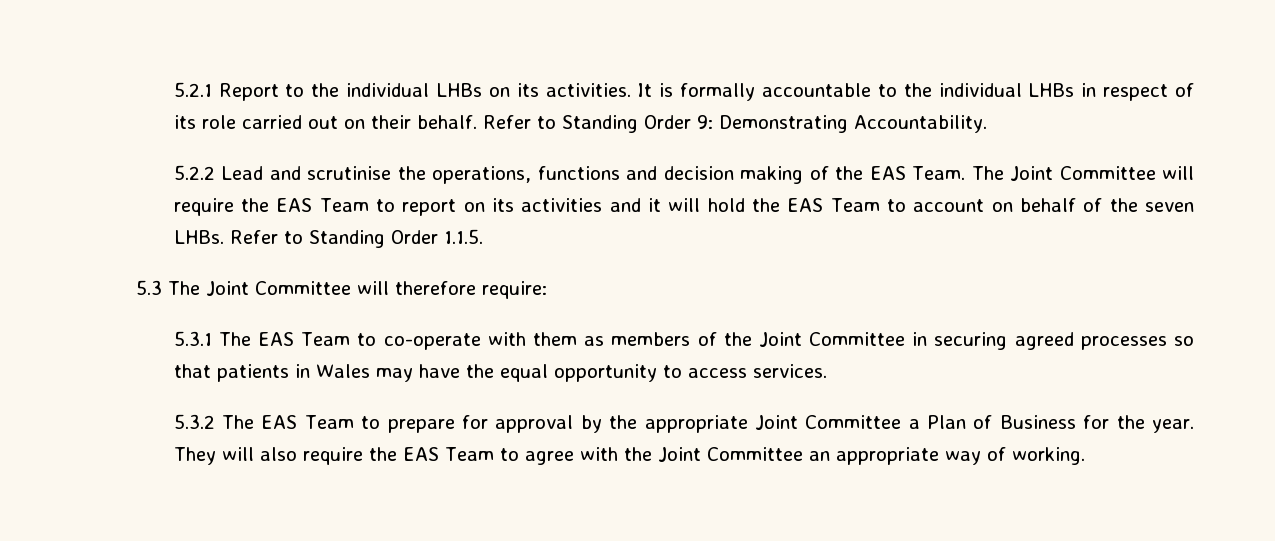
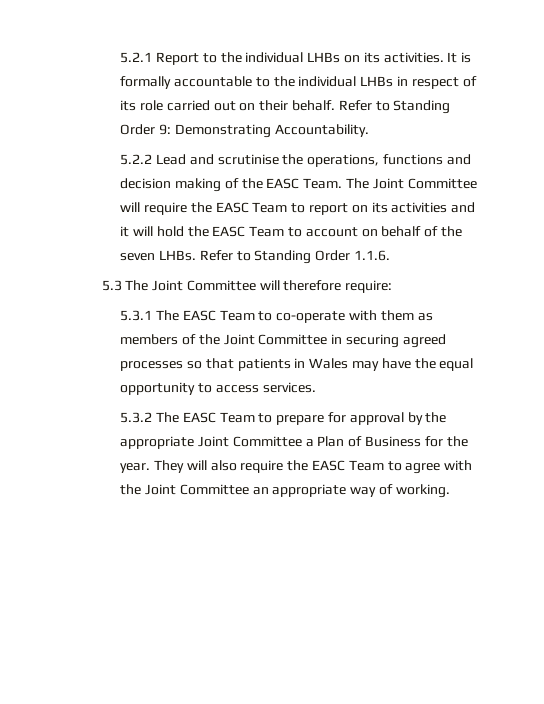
[869,166,906,180] EAS -> [266,178,300,189] EASC
[276,198,313,212] EAS -> [215,202,249,213] EASC
[787,198,824,212] EAS -> [212,226,246,237] EASC
[443,229,483,244] 1.1.5. -> [354,250,391,261] 1.1.6.
[258,332,295,346] EAS -> [182,310,216,321] EASC
[261,415,298,429] EAS -> [182,412,216,423] EASC
[402,447,439,461] EAS -> [312,460,346,471] EASC

